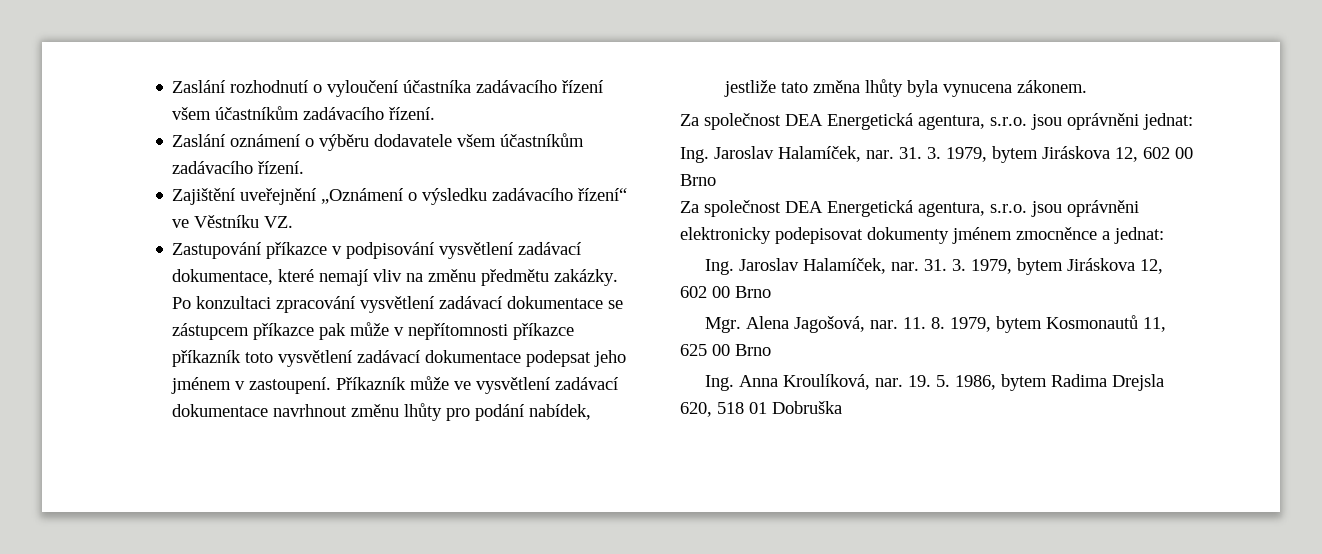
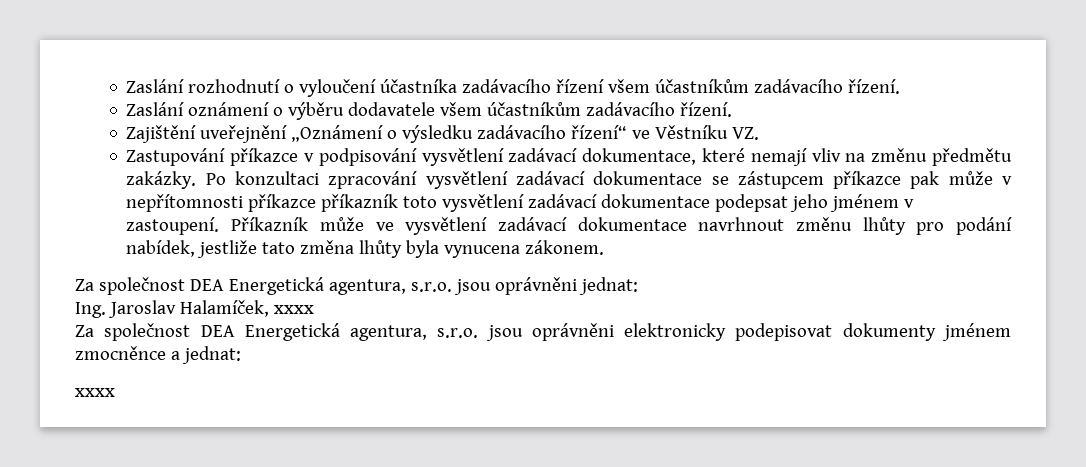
[866,146,1193,163] [680,174,716,186] nar. 31. 3. 1979, bytem Jiráskova 12, 602 00 Brno -> [273,305,314,314] xxxx
[705,258,1164,275] [680,286,771,298] [705,315,1167,333] [680,344,771,356] [705,374,1165,391] [680,401,842,417] Ing. Jaroslav Halamíček, nar. 31. 3. 1979, bytem Jiráskova 12, 602 00 Brno // Mgr. Alena Jagošová, nar. 11. 8. 1979, bytem Kosmonautů 11, 625 00 Brno // Ing. Anna Kroulíková, nar. 19. 5. 1986, bytem Radima Drejsla 620, 518 01 Dobruška -> [75,388,115,397] xxxx

